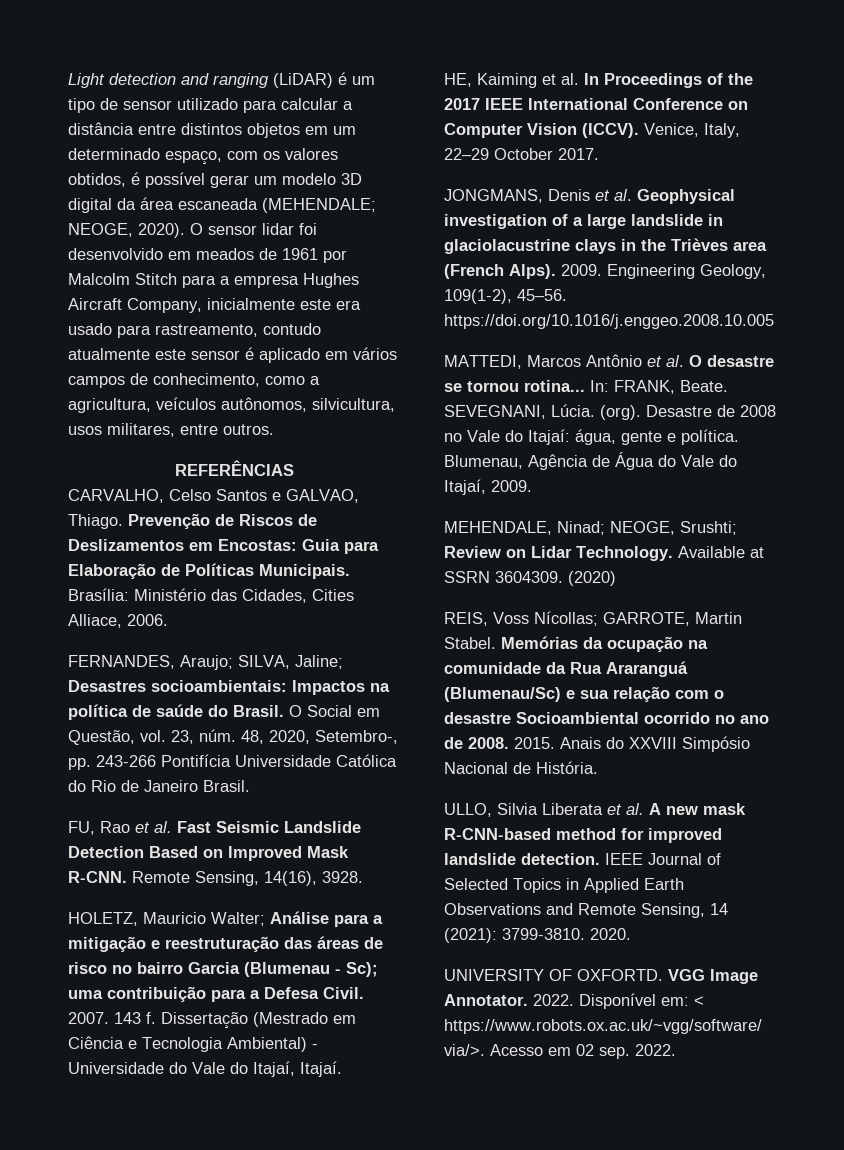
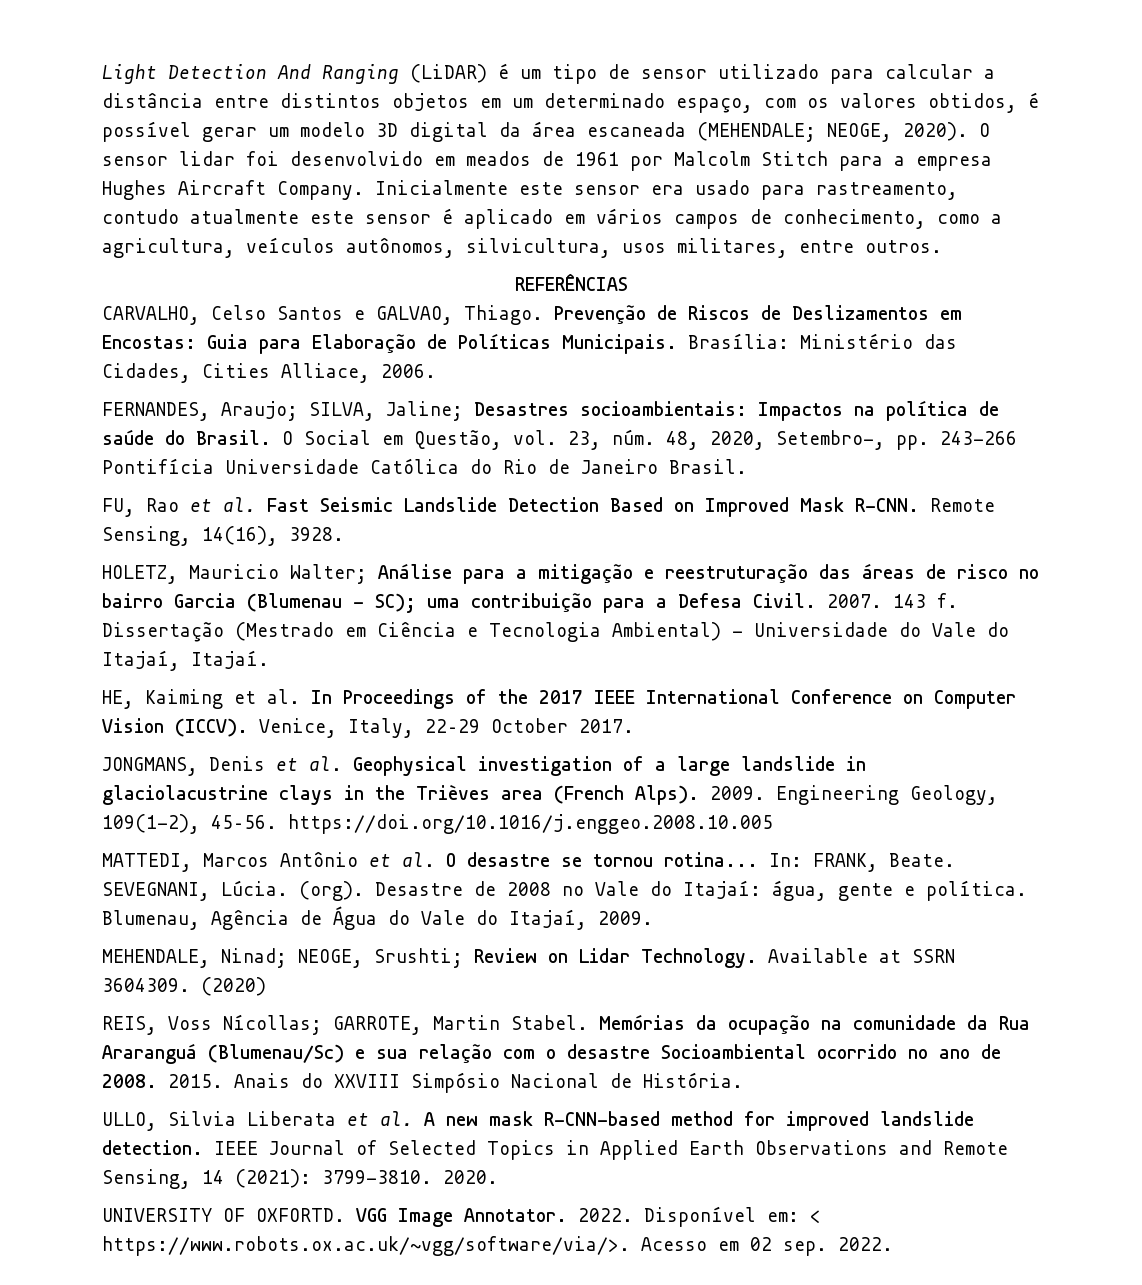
[109,73,269,88] detection and ranging -> [168,64,399,84] Detection And Ranging
[127,298,331,313] Company, inicialmente este -> [277,180,640,200] Company. Inicialmente este sensor
[346,962,378,977] Sc); -> [375,593,416,613] SC);

